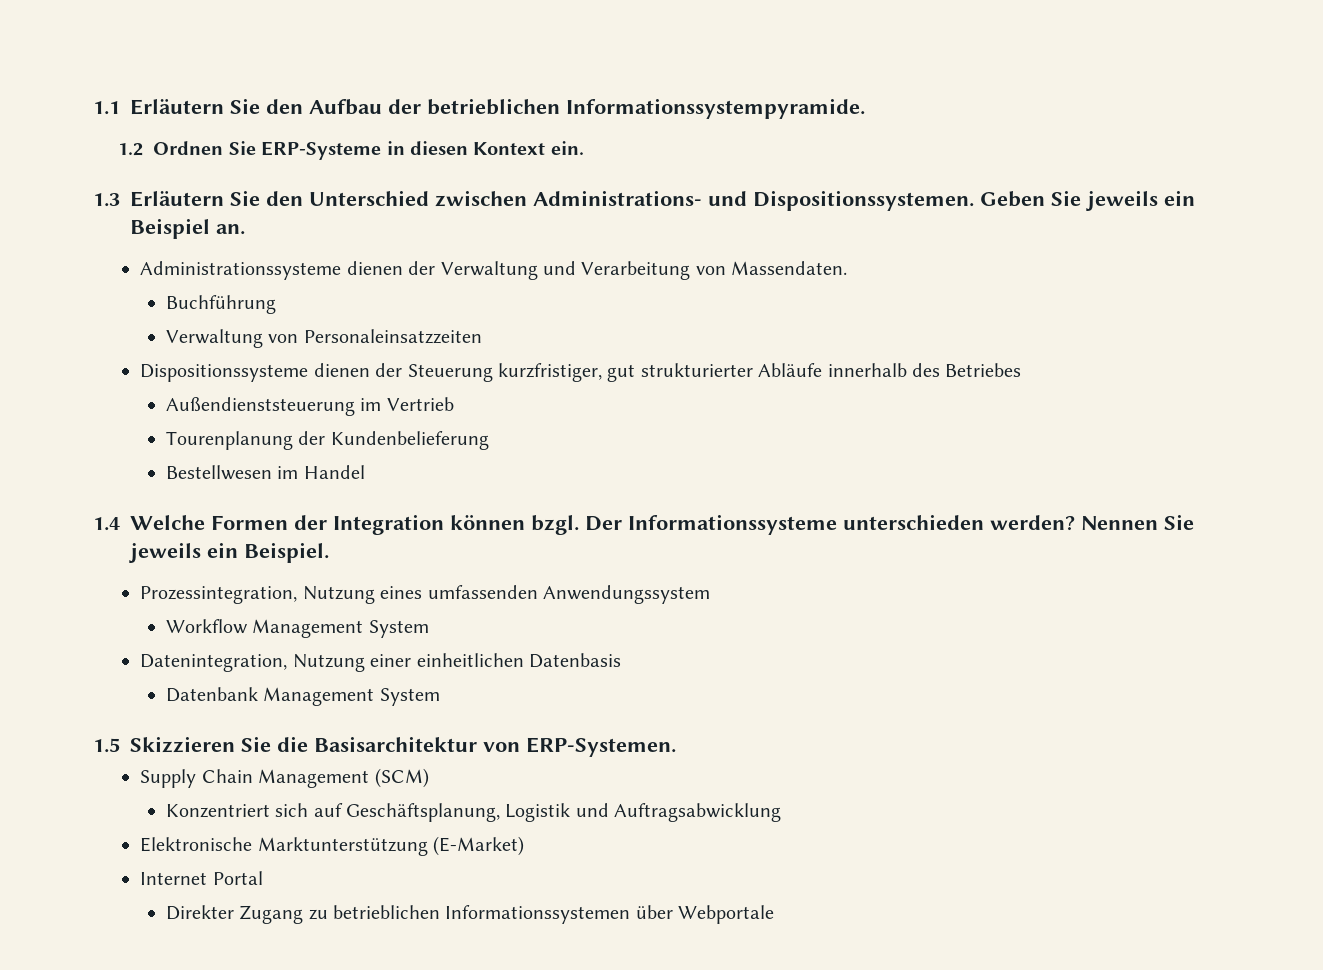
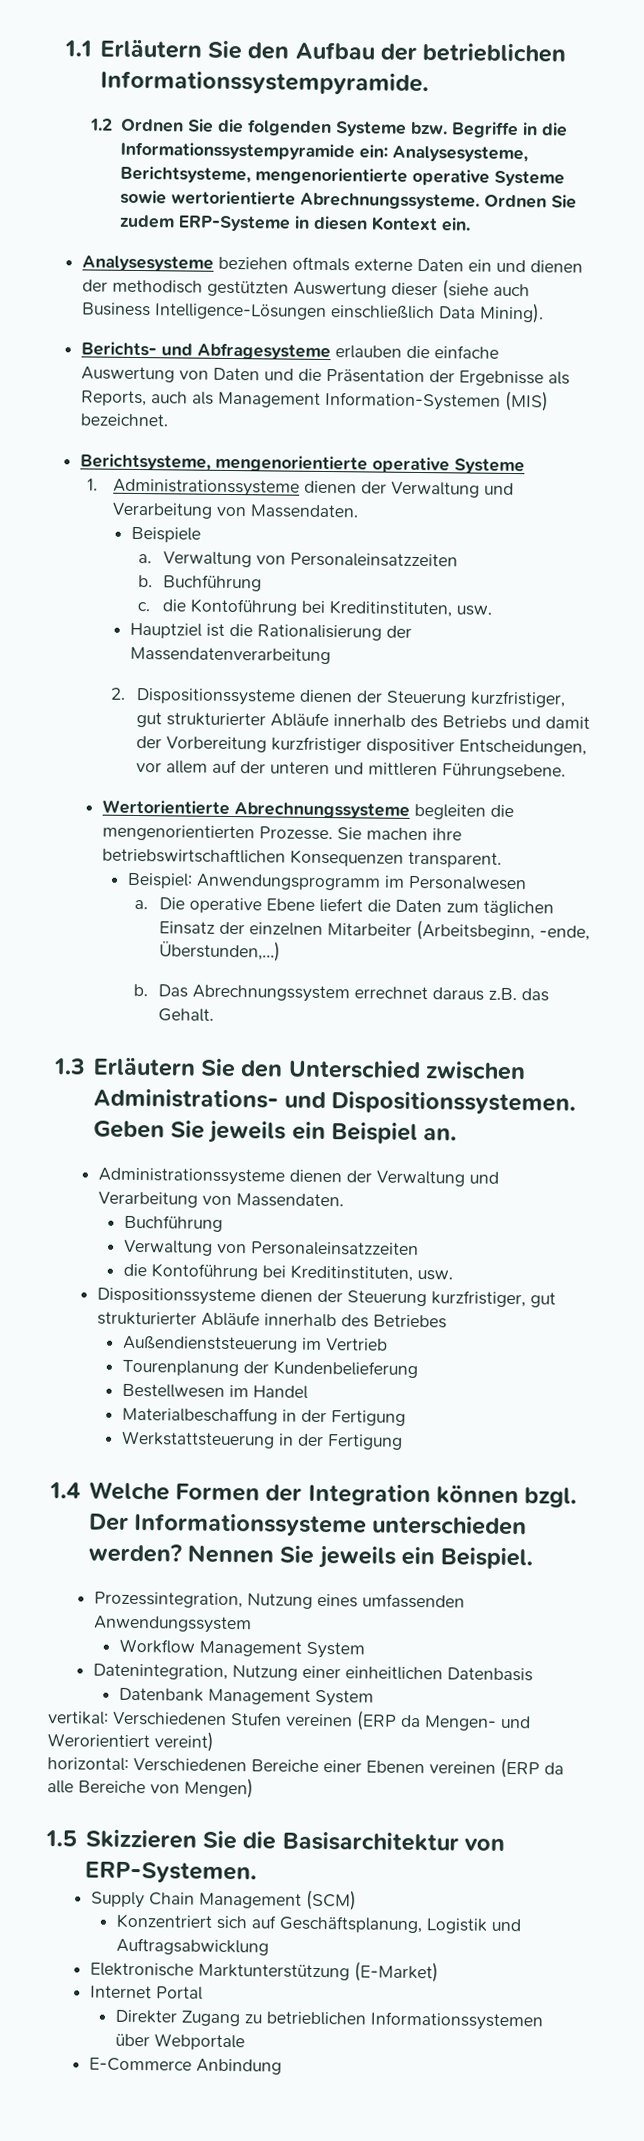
(256, 148) none -> [216,118,568,139] [119,141,528,163] [119,165,565,187] [119,189,577,210] [118,214,175,229] die folgenden Systeme bzw. Begriffe in die Informationssystempyramide ein: Analysesysteme, Berichtsysteme, mengenorientierte operative Systeme sowie wertorientierte Abrechnungssysteme. Ordnen Sie zudem
(584, 148) none -> [82,255,584,273] [82,279,531,300] [82,302,545,324] [81,341,500,361] [81,366,571,387] [81,390,550,412] [80,413,169,427] [80,453,526,475] [86,478,514,498] [111,502,359,519] [130,526,201,543] [137,551,459,568] [137,574,263,592] [136,598,493,618] [129,622,412,641] [129,646,331,665] [109,687,566,708] [135,711,590,729] [135,735,587,756] [135,759,566,780] [102,799,515,820] [102,824,463,842] [102,847,503,868] [126,872,527,891] [133,897,555,917] [159,919,591,942] [159,940,282,962] [132,983,550,1003] [158,1008,215,1022] // Analysesysteme beziehen oftmals externe Daten ein und dienen der methodisch gestützten Auswertung dieser (siehe auch Business Intelligence-Lösungen einschließlich Data Mining). // Berichts- und Abfragesysteme erlauben die einfache Auswertung von Daten und die Präsentation der Ergebnisse als Reports, auch als Management Information-Systemen (MIS) bezeichnet. // Berichtsysteme, mengenorientierte operative Systeme // 1. Administrationssysteme dienen der Verwaltung und Verarbeitung von Massendaten. // Beispiele // a. Verwaltung von Personaleinsatzzeiten // b. Buchführung // c. die Kontoführung bei Kreditinstituten, usw. // Hauptziel ist die Rationalisierung der Massendatenverarbeitung // 2. Dispositionssysteme dienen der Steuerung kurzfristiger, gut strukturierter Abläufe innerhalb des Betriebs und damit der Vorbereitung kurzfristiger dispositiver Entscheidungen, vor allem auf der unteren und mittleren Führungsebene. // Wertorientierte Abrechnungssysteme begleiten die mengenorientierten Prozesse. Sie machen ihre betriebswirtschaftlichen Konsequenzen transparent. // Beispiel: Anwendungsprogramm im Personalwesen // a. Die operative Ebene liefert die Daten zum täglichen Einsatz der einzelnen Mitarbeiter (Arbeitsbeginn, -ende, Überstunden,…) // b. Das Abrechnungssystem errechnet daraus z.B. das Gehalt.
(482, 336) none -> [122,1263,453,1282] // die Kontoführung bei Kreditinstituten, usw.
(365, 472) none -> [121,1406,406,1426] [120,1430,403,1450] // Materialbeschaffung in der Fertigung // Werkstattsteuerung in der Fertigung
(440, 697) none -> [48,1710,531,1731] [47,1731,214,1752] [47,1757,564,1779] [47,1777,254,1799] // vertikal: Verschiedenen Stufen vereinen (ERP da Mengen- und Werorientiert vereint) // horizontal: Verschiedenen Bereiche einer Ebenen vereinen (ERP da alle Bereiche von Mengen)
(775, 914) none -> [89,2057,283,2075] // E-Commerce Anbindung

